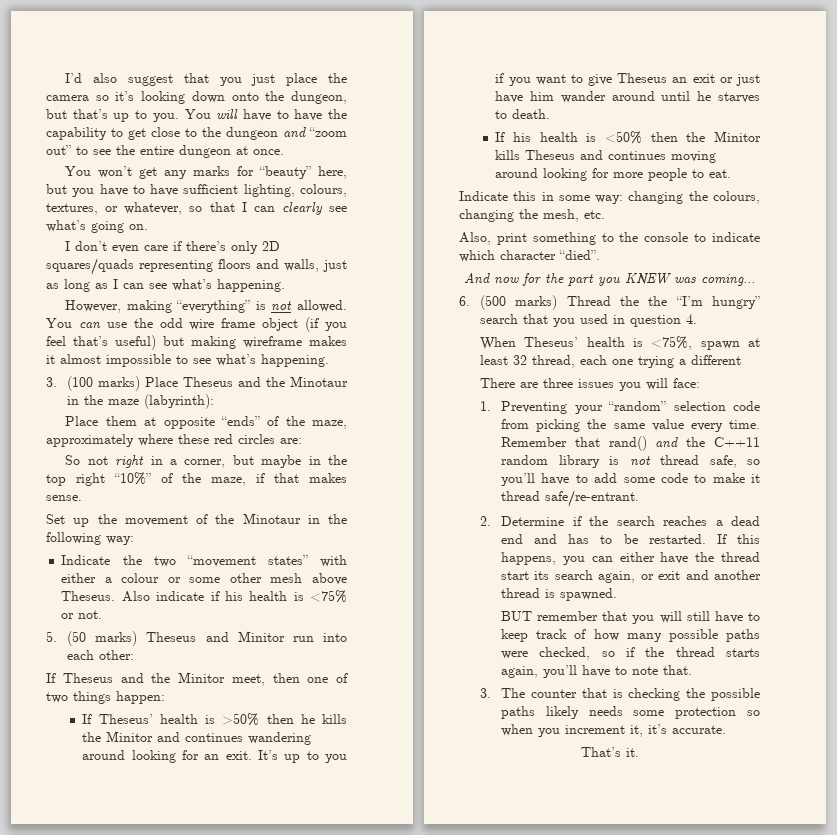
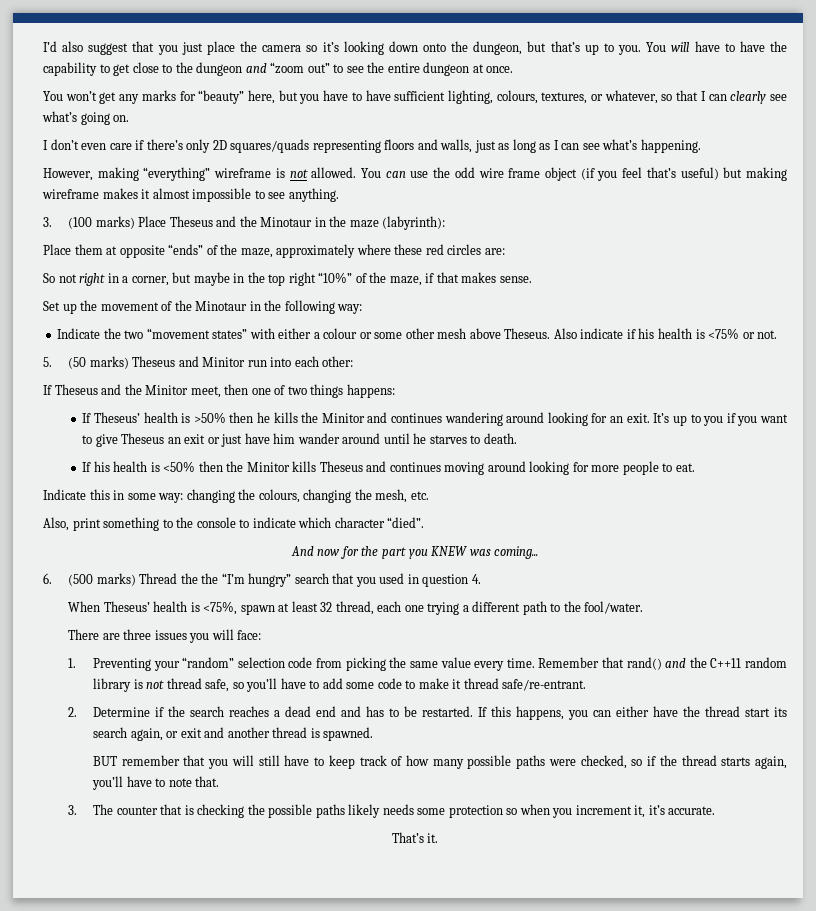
(251, 306) none -> [214,168,272,178] wireframe
[216,354,329,367] what’s happening. -> [288,188,339,202] anything.
[116,691,165,704] happen: -> [346,384,395,398] happens:
(741, 360) none -> [522,601,644,615] path to the fool/water.

